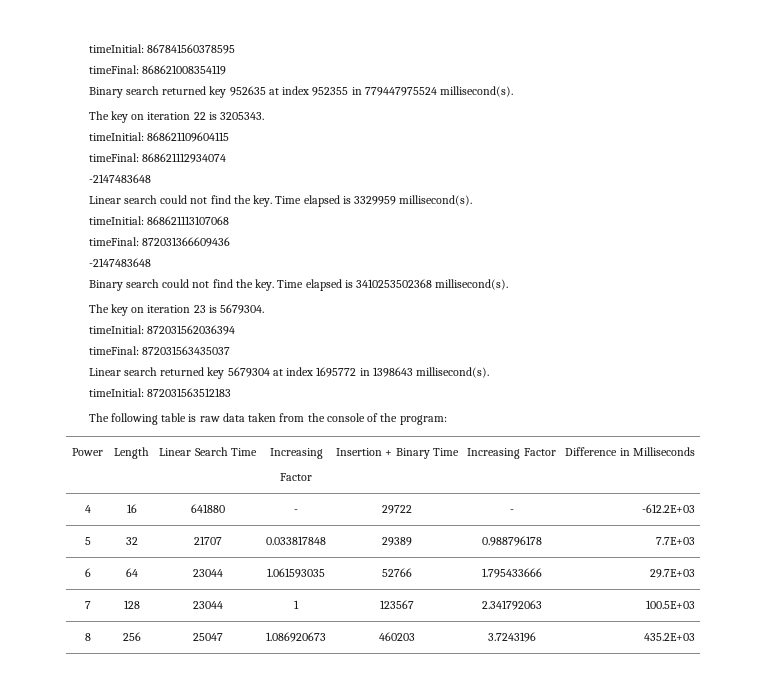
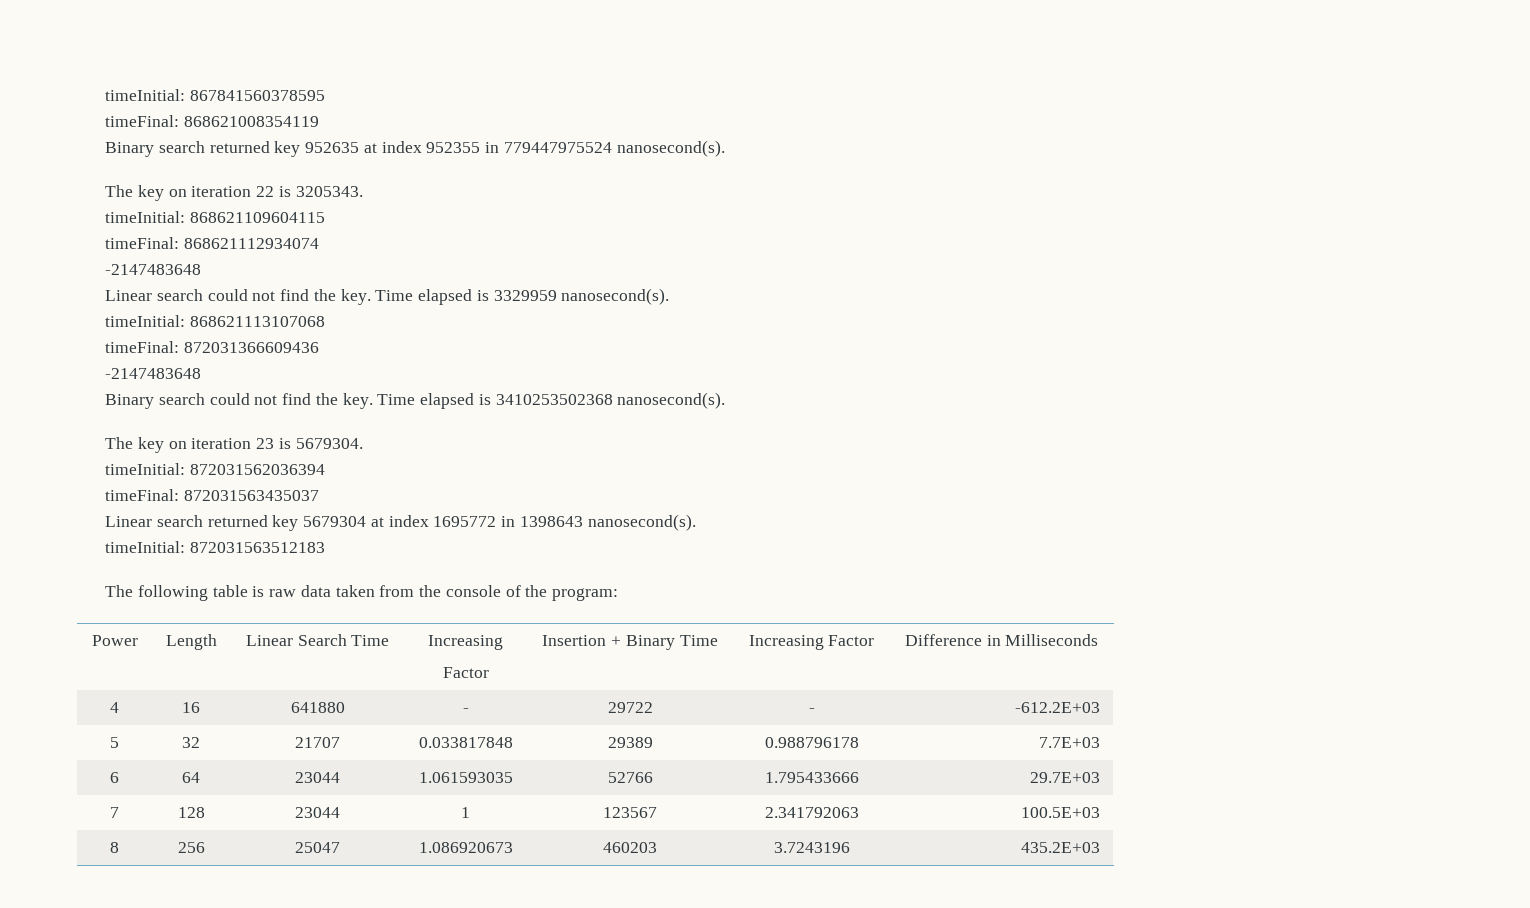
[440,86,514,97] millisecond(s). -> [616,140,725,157] nanosecond(s).
[399,195,473,206] millisecond(s). -> [561,288,670,305] nanosecond(s).
[435,279,509,290] millisecond(s). -> [617,392,726,409] nanosecond(s).
[416,367,490,378] millisecond(s). -> [587,514,696,531] nanosecond(s).

